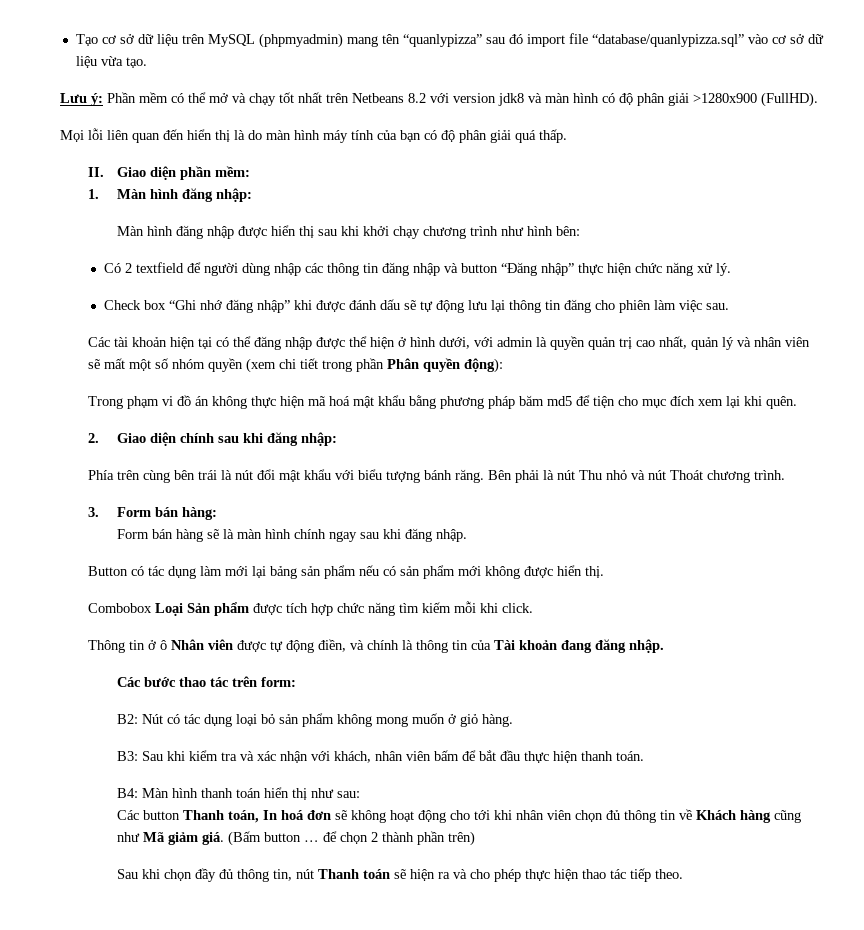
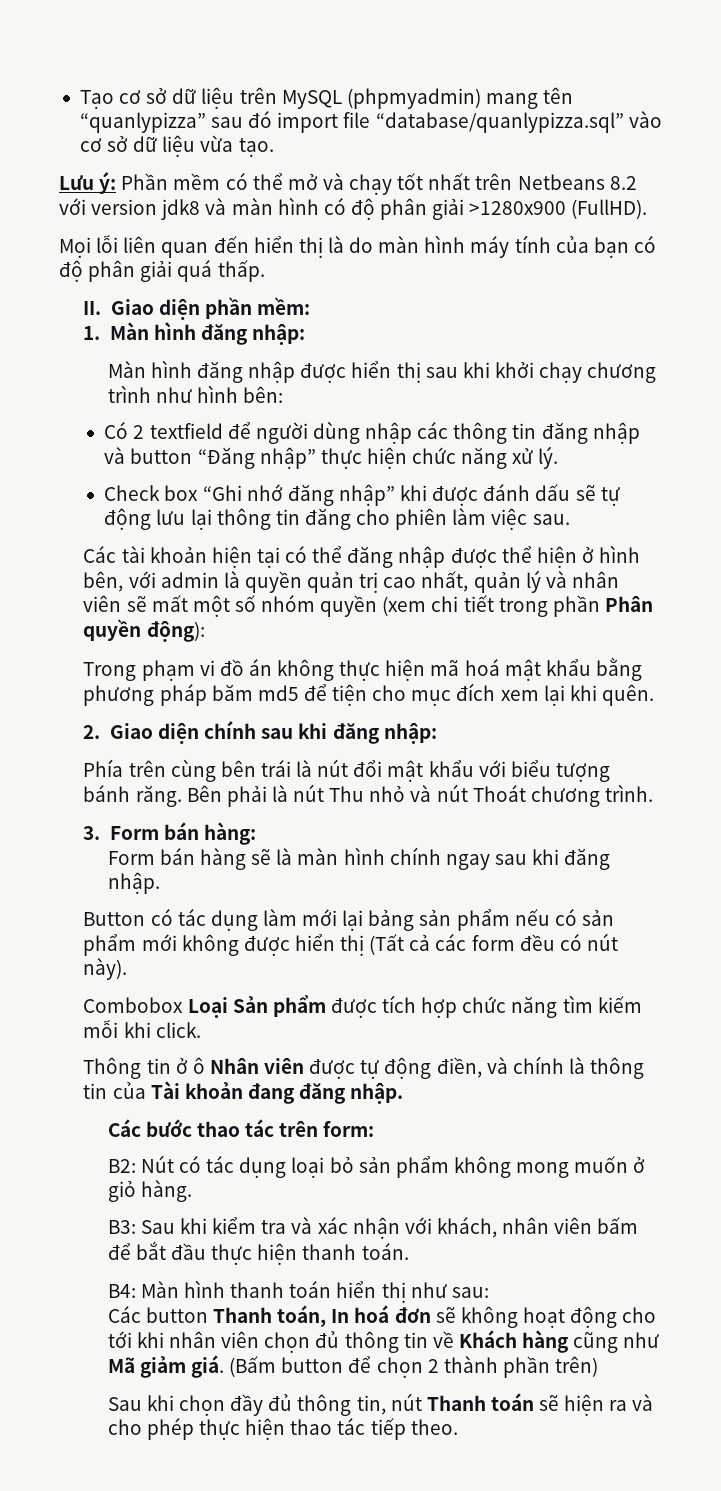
[439,337,471,349] dưới, -> [83,571,124,592] bên,
[585,566,605,578] thị. -> [340,933,618,956] [83,958,128,980] thị (Tất cả các form đều có nút này).
[303,840,319,842] … -> (344, 1365) none

